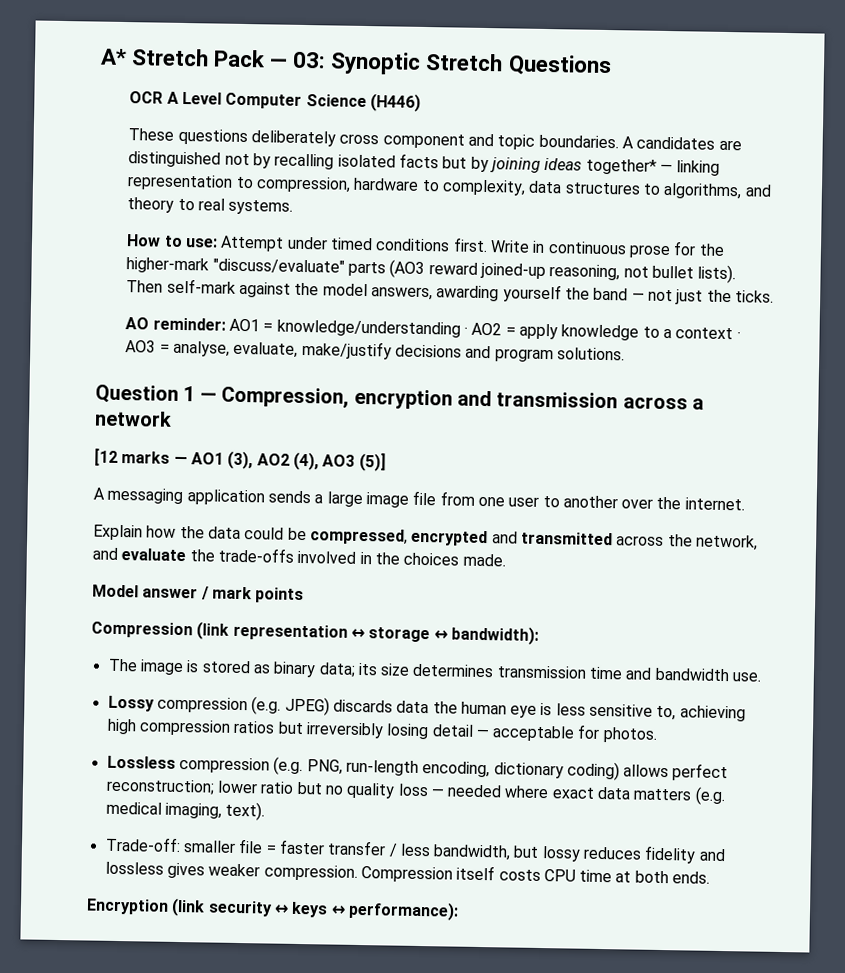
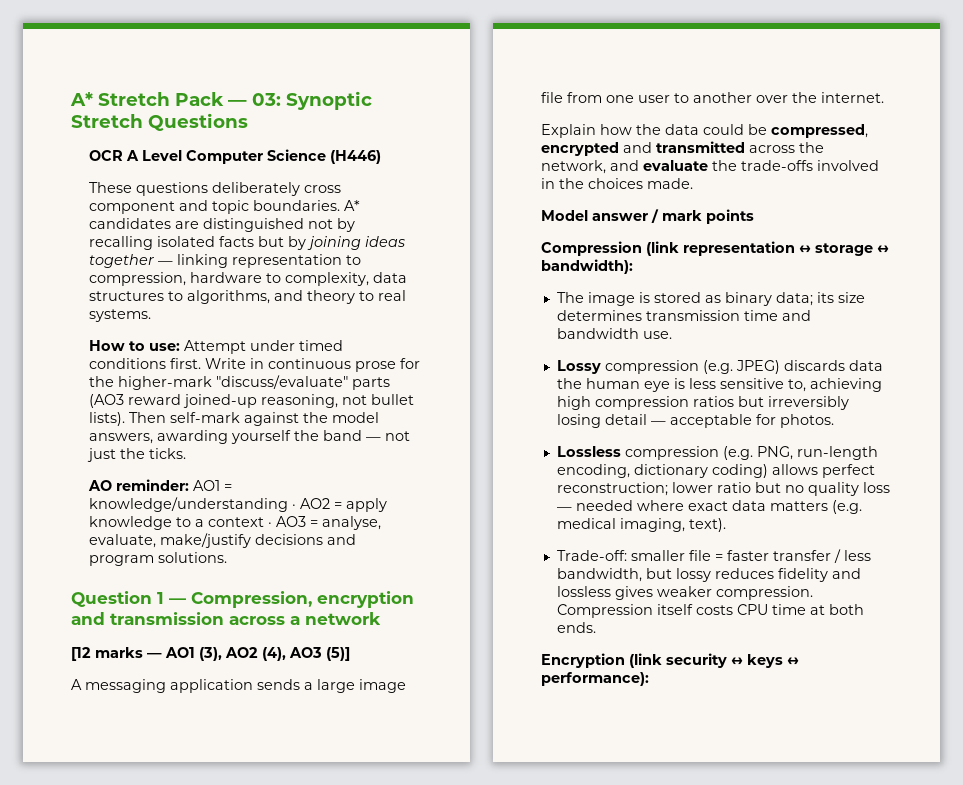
[621,136,634,149] A -> [343,200,360,211] A*
[585,158,657,175] together* -> [88,254,155,268] together

